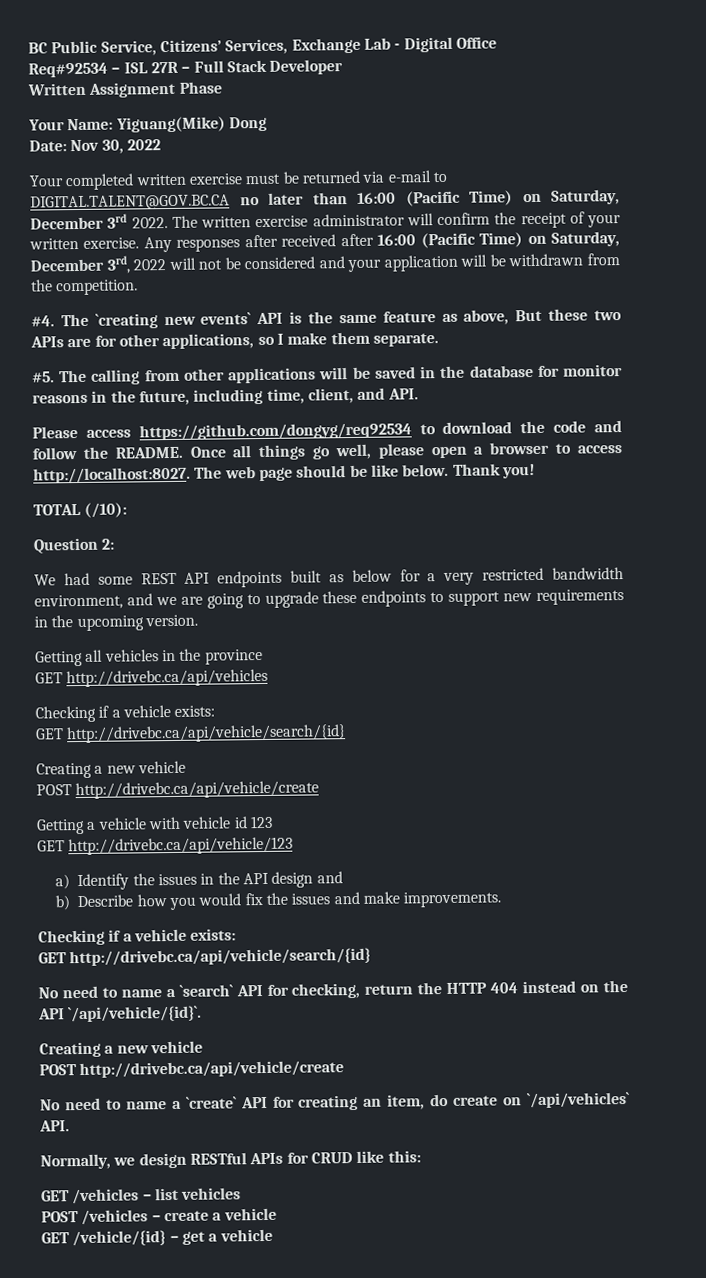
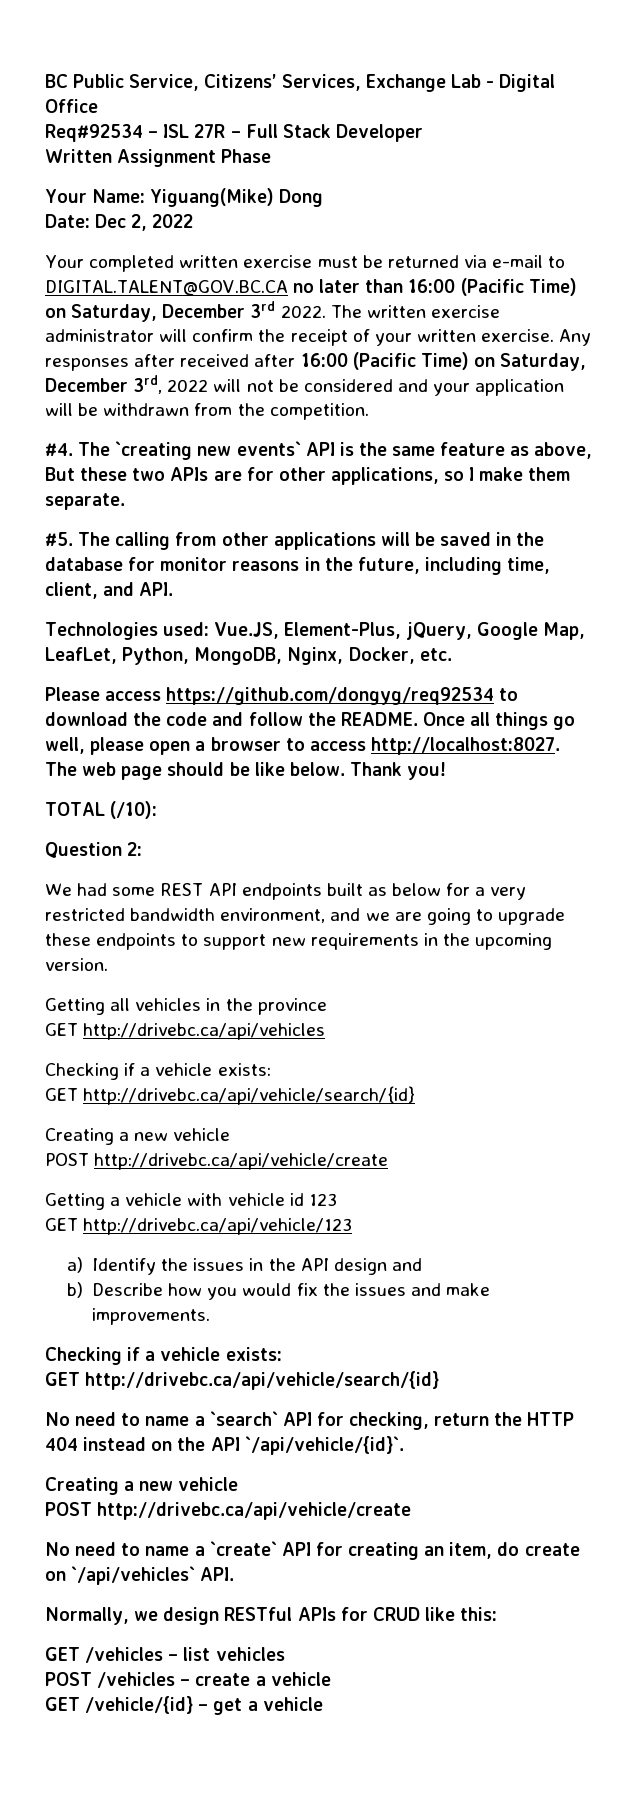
[70,139,124,154] Nov 30, -> [95,214,148,231] Dec 2,
(419, 394) none -> [45,622,585,640] [45,647,452,665] // Technologies used: Vue.JS, Element-Plus, jQuery, Google Map, LeafLet, Python, MongoDB, Nginx, Docker, etc.

